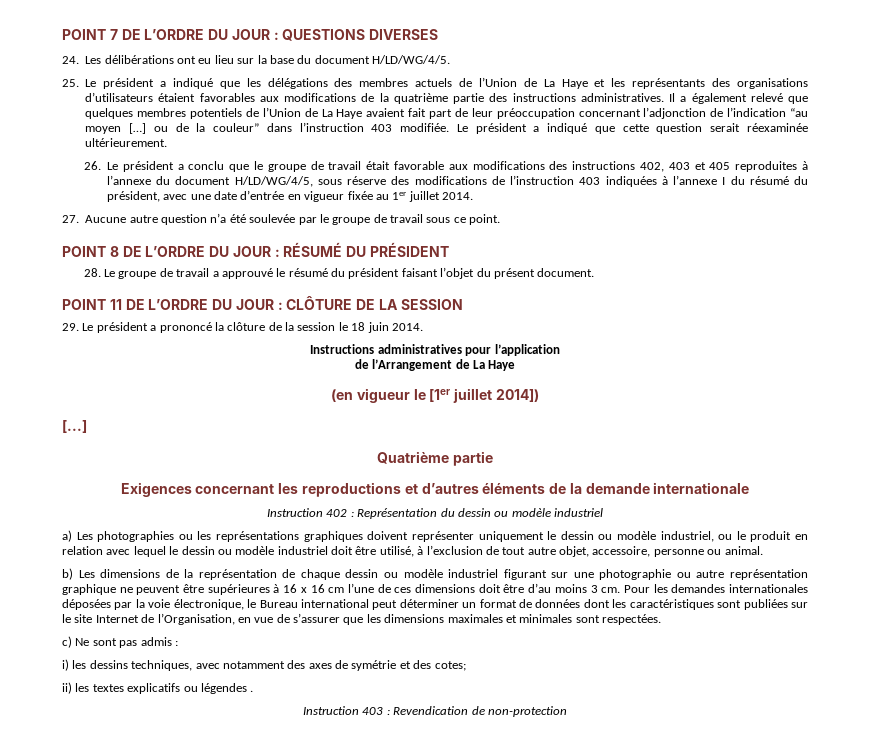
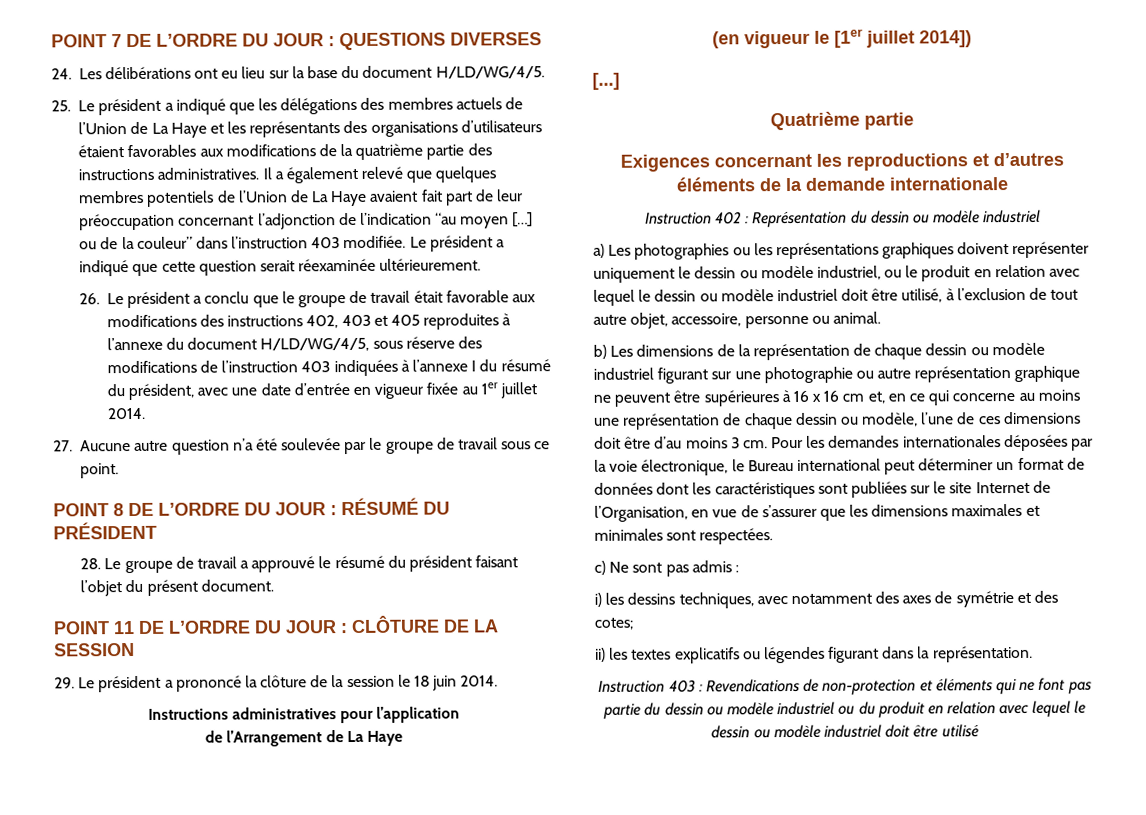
(345, 590) none -> [867,389,1080,406] [594,412,919,430] et, en ce qui concerne au moins une représentation de chaque dessin ou modèle,
[250,690,254,692] . -> [828,645,1033,663] figurant dans la représentation.
[393,706,469,715] Revendication -> [706,678,801,693] Revendications
(567, 711) none -> [919,677,1092,695] [603,700,1086,719] [711,724,979,739] et éléments qui ne font pas partie du dessin ou modèle industriel ou du produit en relation avec lequel le dessin ou modèle industriel doit être utilisé

